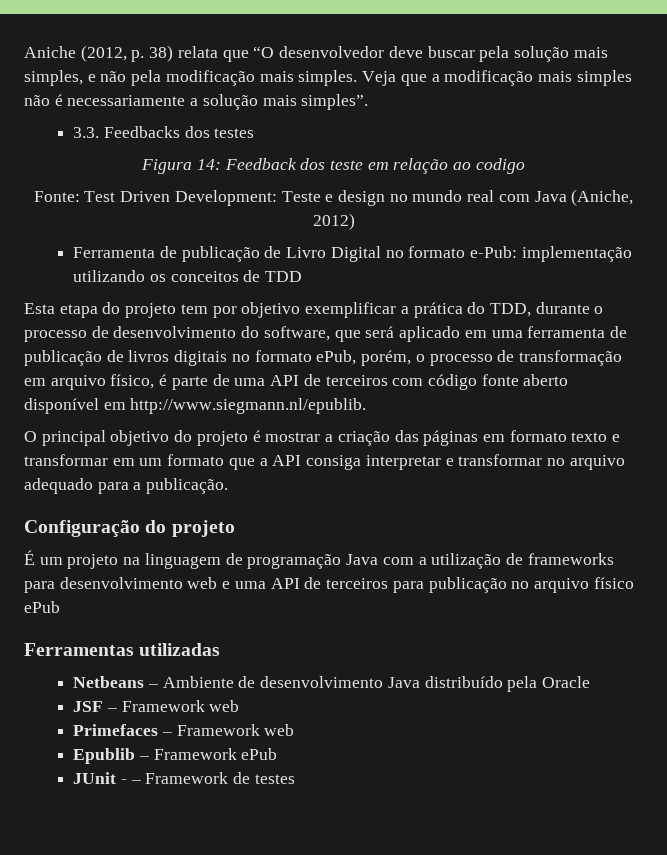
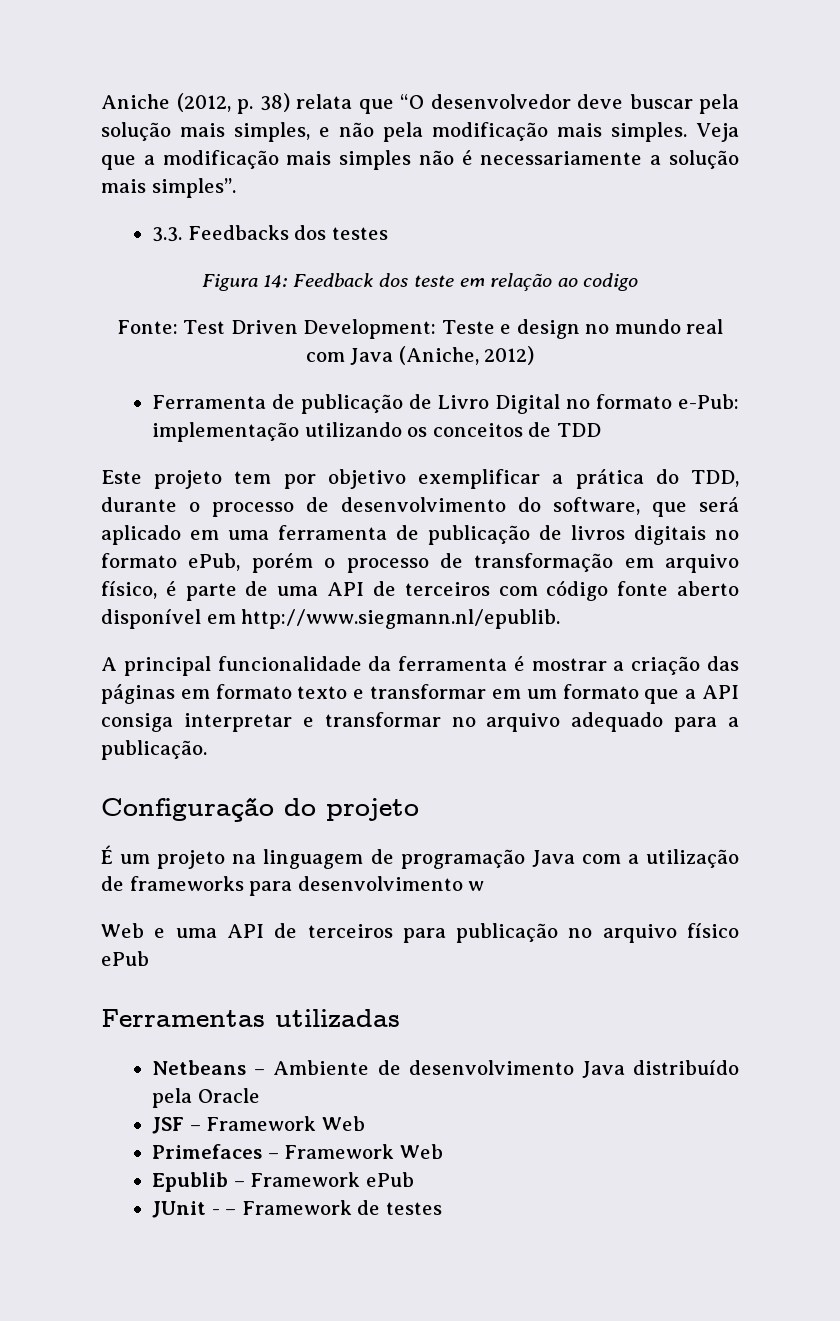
[24,302,121,318] Esta etapa do -> [101,470,142,484] Este
[361,350,412,366] porém, -> [251,553,313,573] porém
[24,430,248,446] O principal objetivo do projeto -> [101,656,508,676] A principal funcionalidade da ferramenta
[187,577,218,589] web -> [468,881,485,891] [101,923,144,938] w // Web
[209,700,240,712] web -> [321,1116,365,1131] Web
[264,724,295,736] web -> [399,1144,443,1159] Web

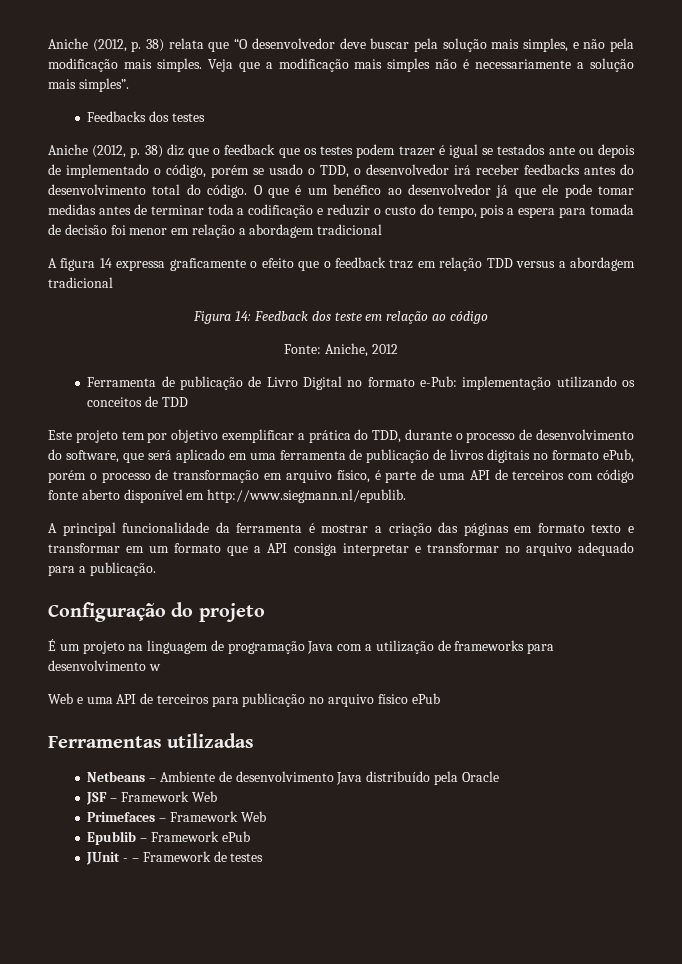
[152,227,183,242] 3.3. -> (129, 85) none
(388, 233) none -> [48,144,635,158] [48,164,634,178] [48,184,634,198] [48,204,634,218] [48,224,383,238] [48,257,635,271] [48,277,113,288] // Aniche (2012, p. 38) diz que o feedback que os testes podem trazer é igual se testados ante ou depois de implementado o código, porém se usado o TDD, o desenvolvedor irá receber feedbacks antes do desenvolvimento total do código. O que é um benéfico ao desenvolvedor já que ele pode tomar medidas antes de terminar toda a codificação e reduzir o custo do tempo, pois a espera para tomada de decisão foi menor em relação a abordagem tradicional // A figura 14 expressa graficamente o efeito que o feedback traz em relação TDD versus a abordagem tradicional
[583,273,639,291] codigo -> [449,311,488,324] código
[183,319,724,339] [305,346,535,365] Test Driven Development: Teste e design no mundo real com Java (Aniche, 2012) -> [325,343,398,357] Aniche, 2012

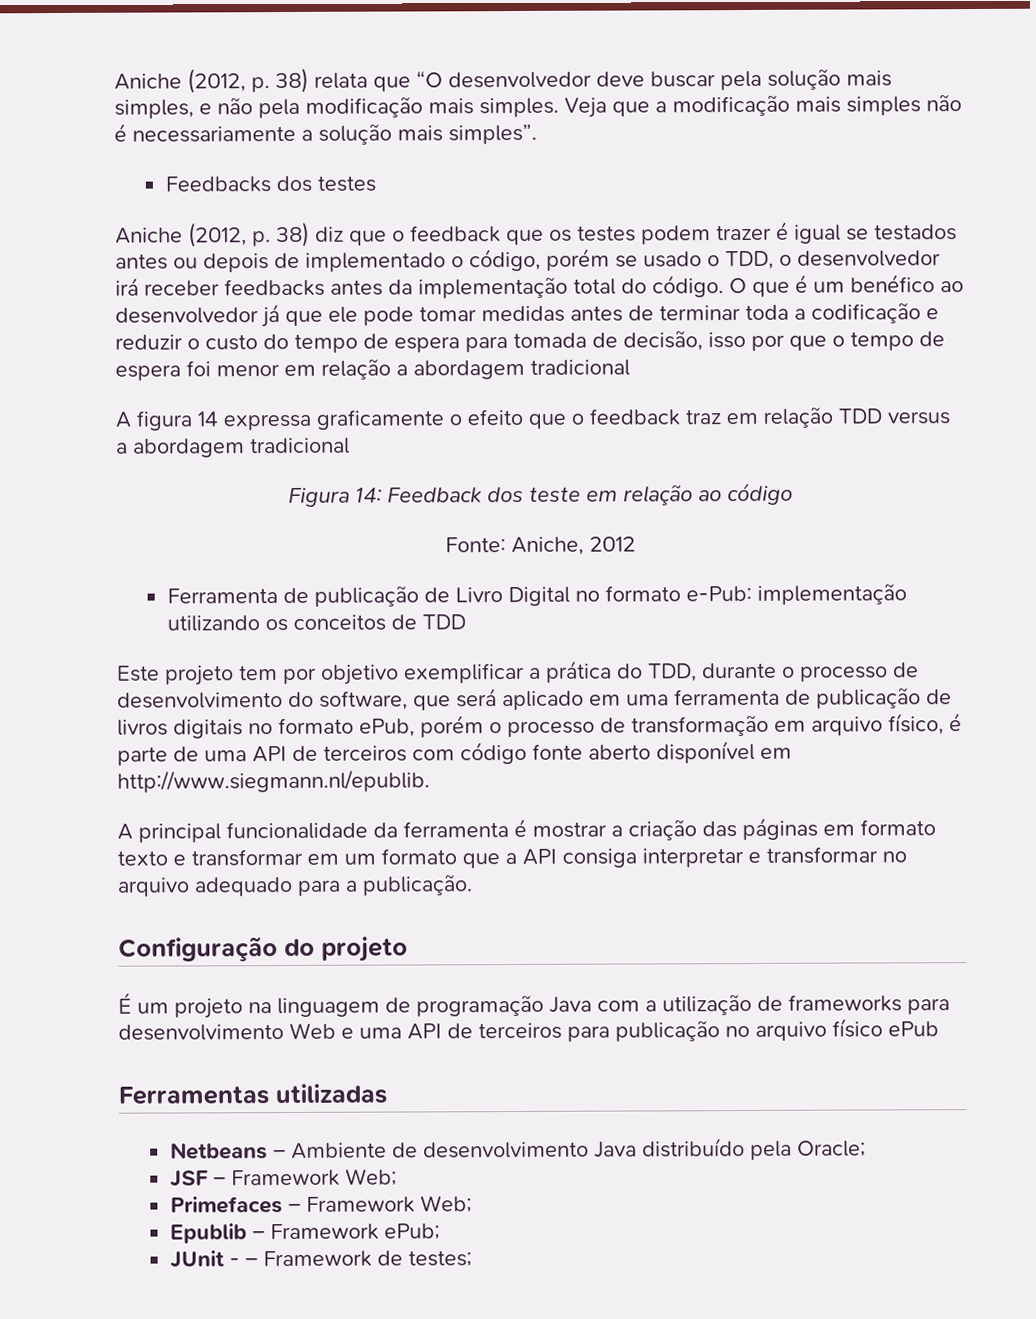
[548,146,575,155] ante -> [115,253,168,270] antes
[620,164,634,175] [48,184,146,195] do desenvolvimento -> [388,276,568,299] da implementação
[437,205,515,218] tempo, pois a -> [294,333,389,353] tempo de
[64,224,107,235] decisão -> [623,330,945,351] [115,364,181,381] decisão, isso por que o tempo de espera
[148,664,161,671] w // -> (284, 1032) none
[461,771,499,782] Oracle -> [796,1140,866,1157] Oracle;
[191,791,217,802] Web -> [344,1168,397,1186] Web;
[240,811,266,822] Web -> [419,1195,472,1213] Web;
[221,831,250,842] ePub -> [383,1223,440,1240] ePub;
[230,853,264,862] testes -> [407,1250,472,1267] testes;

